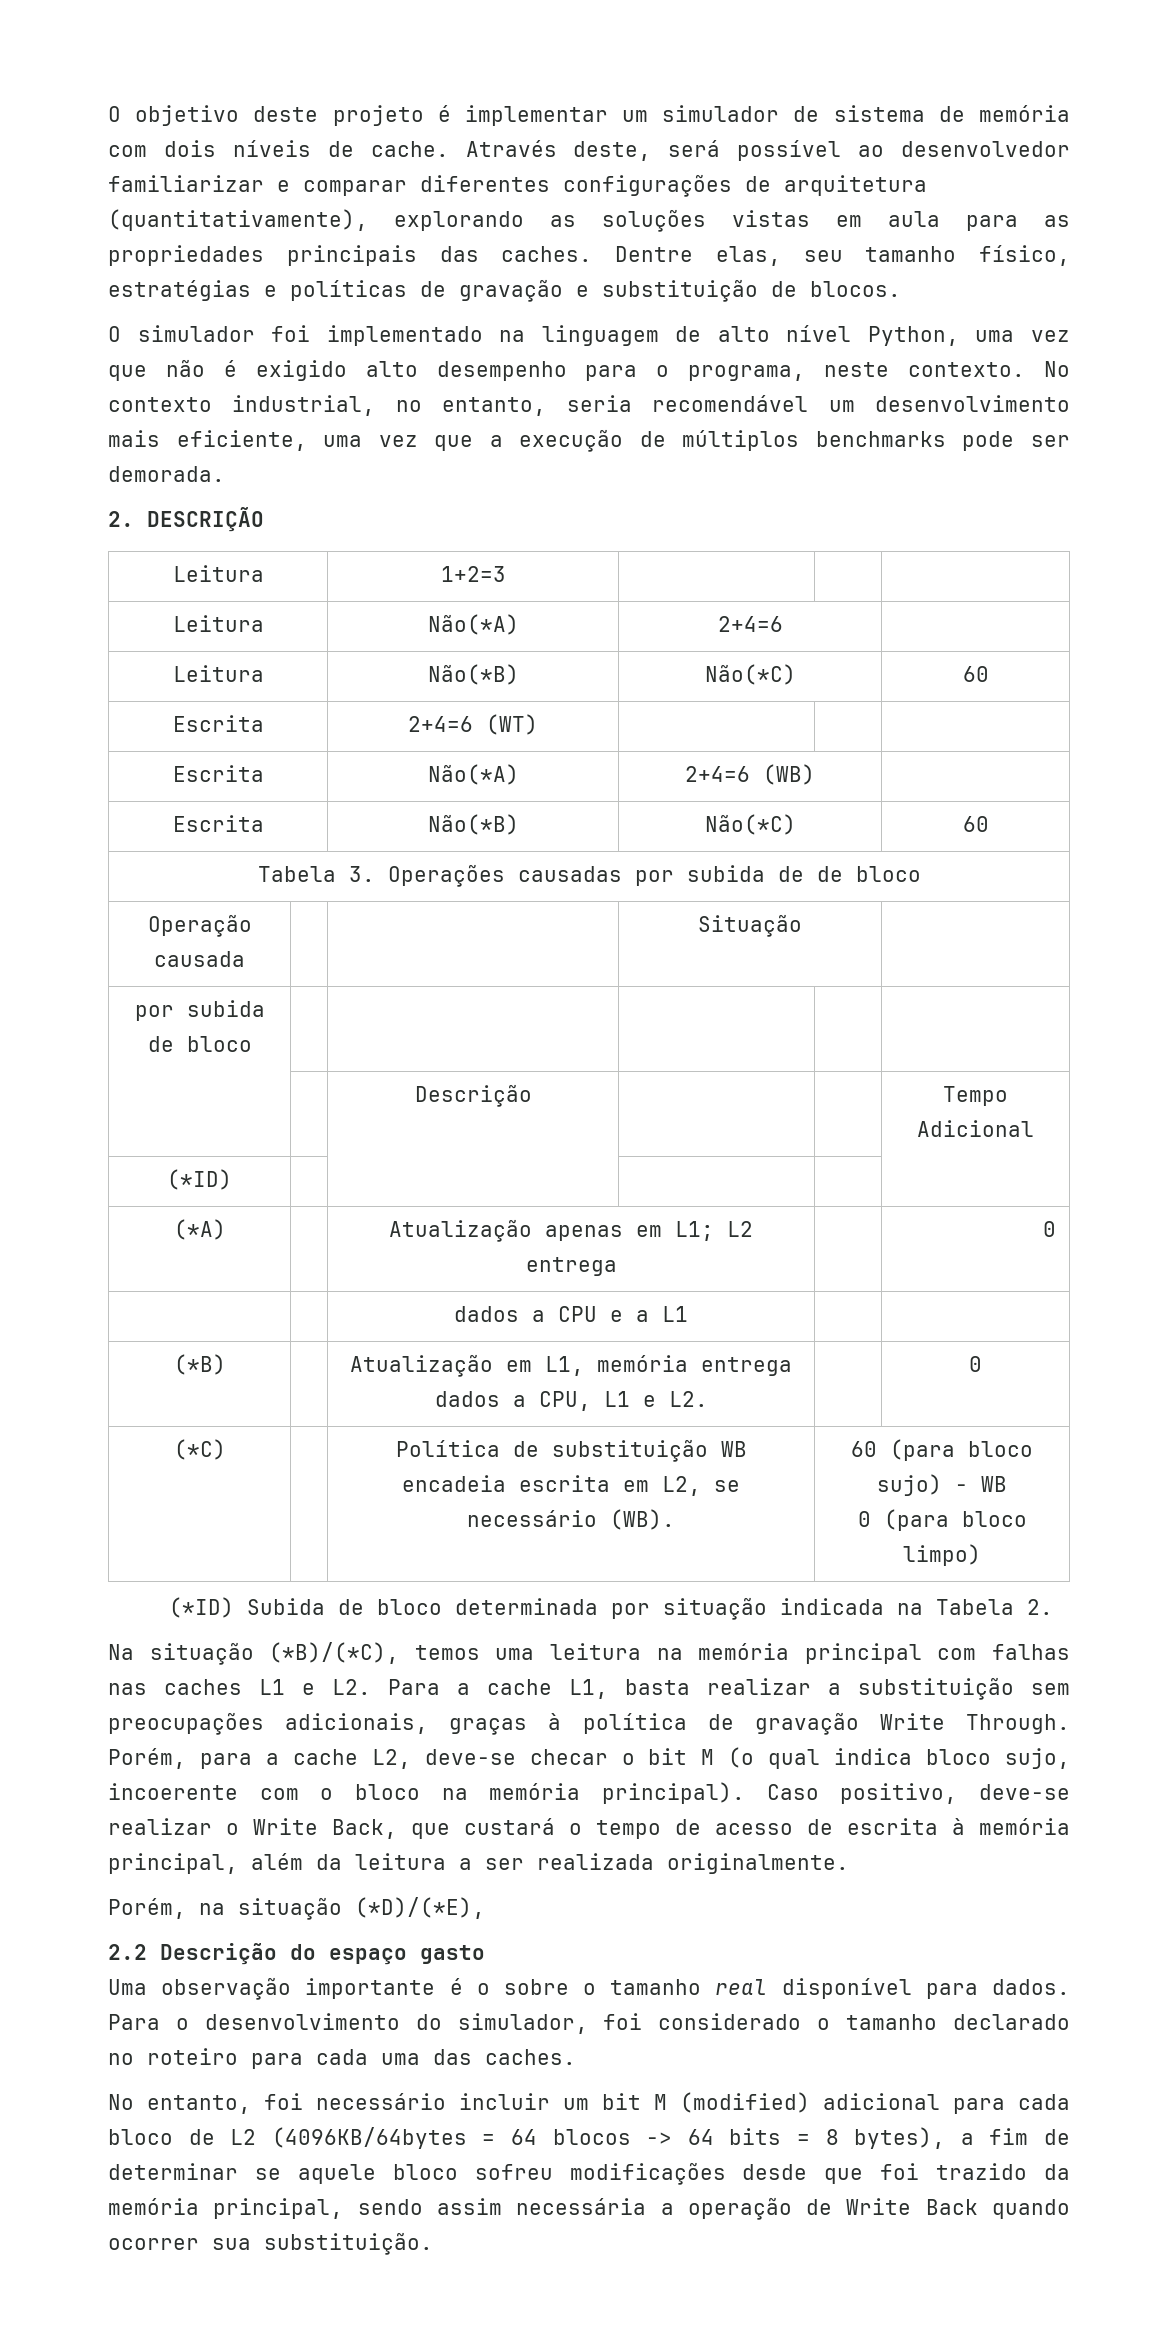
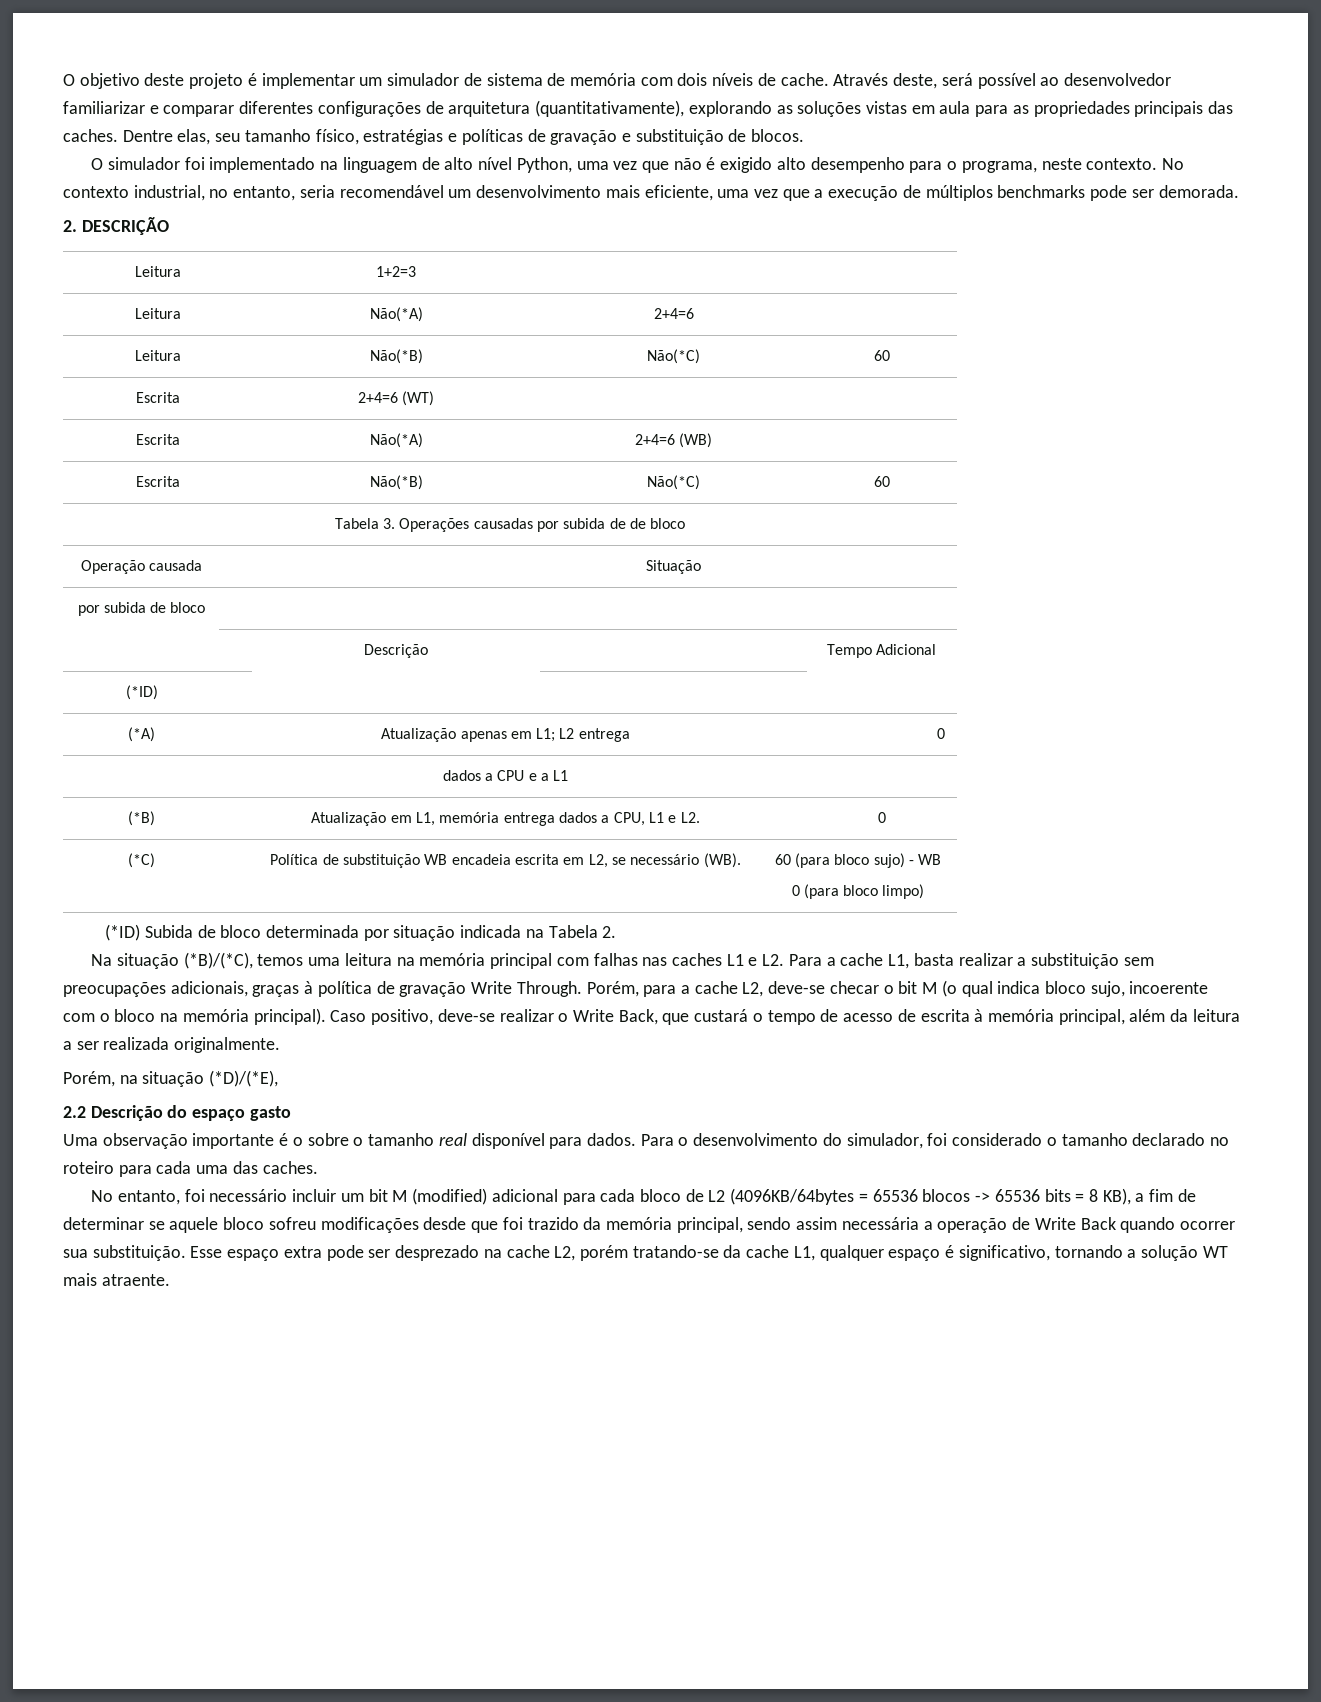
[511,2129,537,2145] 64 -> [872,1189,918,1202] 65536
[687,2129,714,2145] 64 -> [994,1189,1040,1202] 65536
[854,2127,946,2149] bytes), -> [1102,1188,1131,1205] KB),
(433, 2243) none -> [190,1245,1228,1261] [63,1273,170,1286] Esse espaço extra pode ser desprezado na cache L2, porém tratando-se da cache L1, qualquer espaço é significativo, tornando a solução WT mais atraente.

